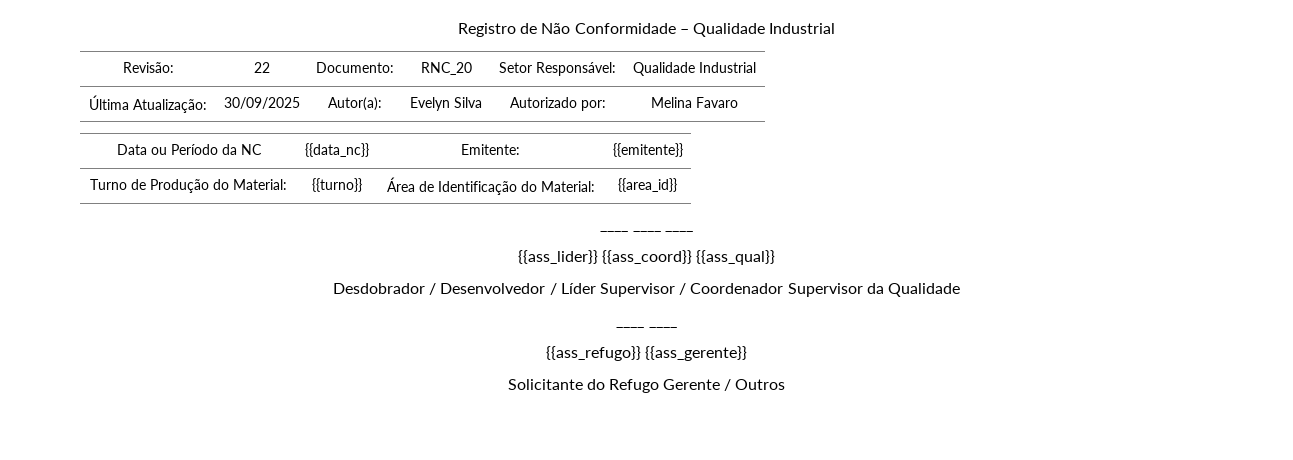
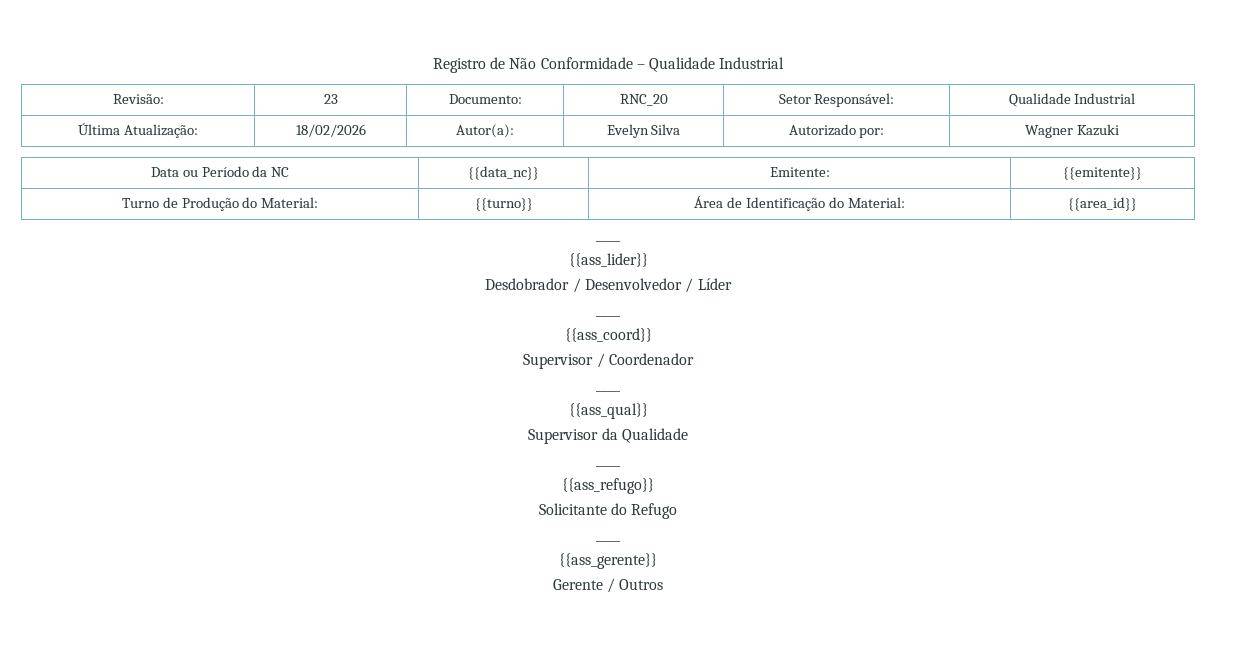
[253,62,270,73] 22 -> [323,94,338,104] 23
[223,97,300,109] 30/09/2025 -> [295,124,366,137] 18/02/2026
[651,97,738,108] Melina Favaro -> [1025,124,1119,138] Wagner Kazuki
[632,230,693,232] ____ ____ -> (620, 241) none
[602,250,776,265] {{ass_coord}} {{ass_qual}} -> (648, 260) none
(596, 288) none -> [596,315,620,317] [564,328,652,342] // ____ // {{ass_coord}} //
(784, 288) none -> [596,390,620,392] [568,403,648,419] // ____ // {{ass_qual}} //
[648,326,677,328] ____ -> (620, 466) none
[645,346,748,361] {{ass_gerente}} -> (654, 486) none
(659, 386) none -> [596,540,620,542] [559,553,657,569] // ____ // {{ass_gerente}} //

